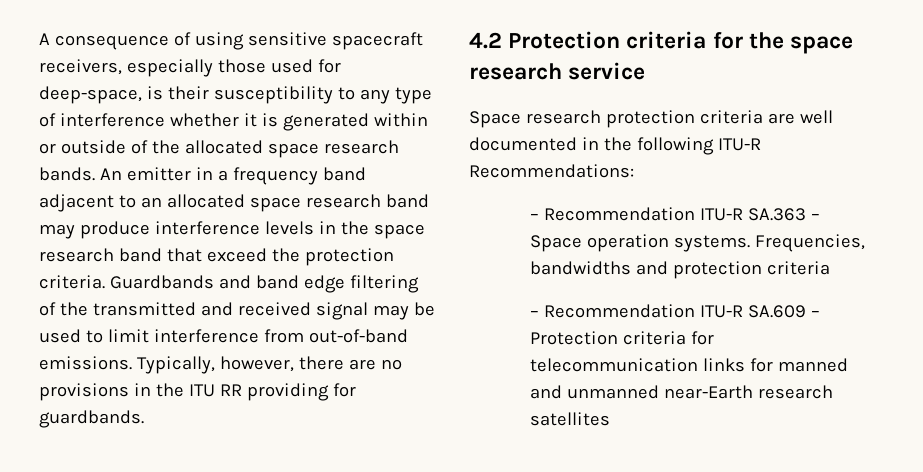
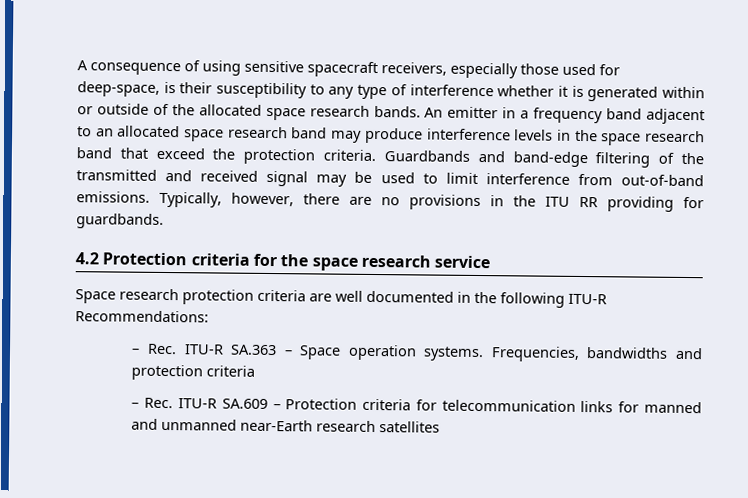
[255,275,345,293] band edge -> [512,151,588,168] band-edge
[544,207,696,221] Recommendation -> [146,343,177,355] Rec.
[544,304,696,318] Recommendation -> [144,397,174,409] Rec.

